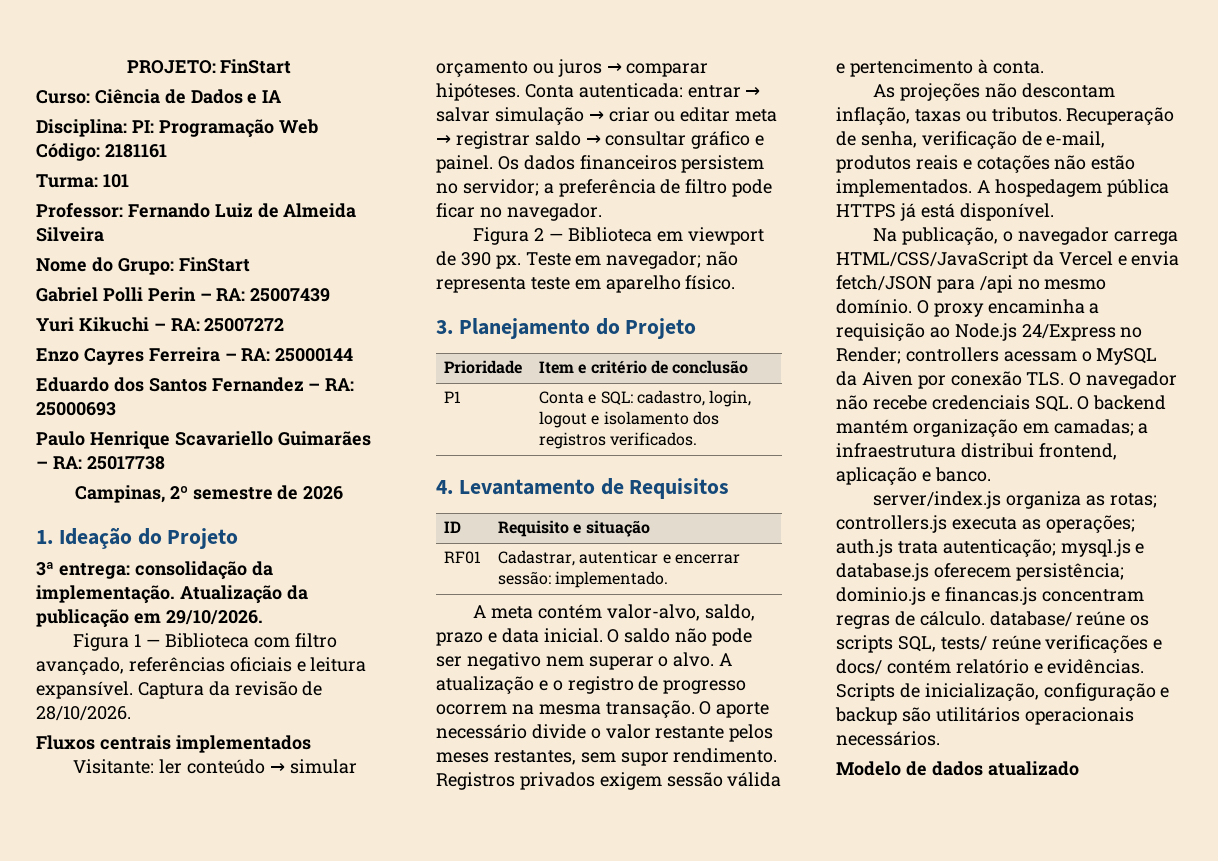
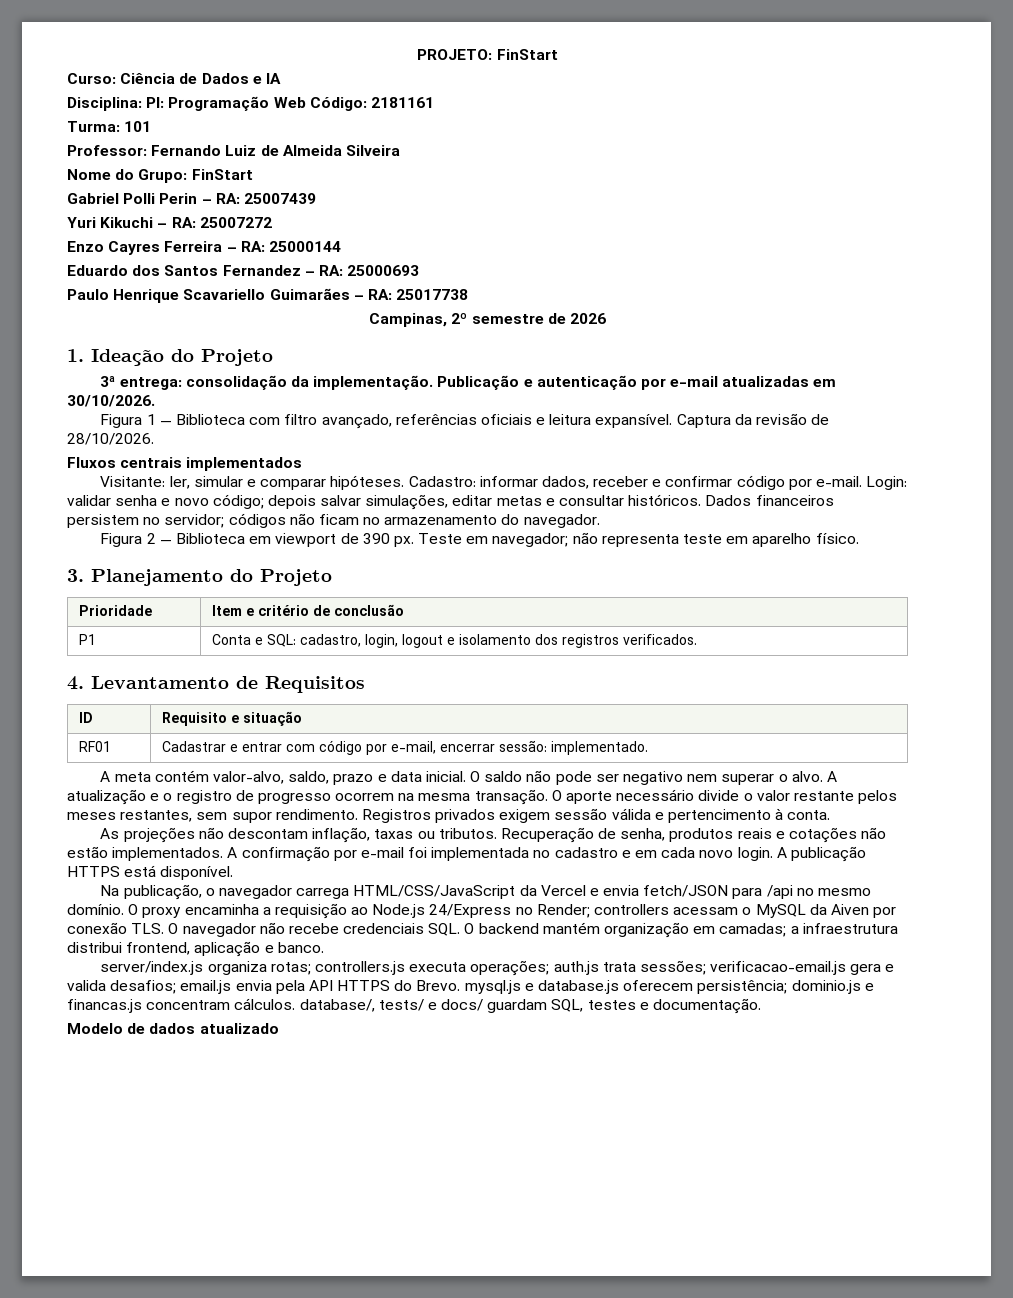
[179,585,308,604] [36,609,263,628] Atualização da publicação em 29/10/2026. -> [437,375,837,390] [67,395,155,407] Publicação e autenticação por e-mail atualizadas em 30/10/2026.
[159,759,357,774] [436,59,709,77] [436,83,761,101] [436,107,778,125] [436,131,765,149] [436,155,765,173] [436,179,773,197] [436,203,502,218] ler conteúdo → simular orçamento ou juros → comparar hipóteses. Conta autenticada: entrar → salvar simulação → criar ou editar meta → registrar saldo → consultar gráfico e painel. Os dados financeiros persistem no servidor; a preferência de filtro pode ficar no -> [169,475,908,490] [67,494,834,510] [67,513,520,528] ler, simular e comparar hipóteses. Cadastro: informar dados, receber e confirmar código por e-mail. Login: validar senha e novo código; depois salvar simulações, editar metas e consultar históricos. Dados financeiros persistem no servidor; códigos não ficam no armazenamento do
[498,550,671,566] Cadastrar, autenticar e -> [162,740,437,755] Cadastrar e entrar com código por e-mail,
[921,131,1106,149] verificação de e-mail, -> (666, 834) none
[994,179,1169,197] [836,203,916,221] hospedagem pública HTTPS já -> [241,846,866,862] [67,866,120,877] confirmação por e-mail foi implementada no cadastro e em cada novo login. A publicação HTTPS
[1086,495,1106,506] as -> (267, 968) none
[1021,519,1041,530] as -> (467, 967) none
[942,539,1056,557] autenticação; -> [639,960,895,975] [67,980,461,994] sessões; verificacao-email.js gera e valida desafios; email.js envia pela API HTTPS do Brevo.
[836,611,1150,629] [836,635,1163,653] [836,659,1145,675] [836,683,1170,701] [835,707,1134,725] [836,731,940,746] regras de cálculo. database/ reúne os scripts SQL, tests/ reúne verificações e docs/ contém relatório e evidências. Scripts de inicialização, configuração e backup são utilitários operacionais necessários. -> [234,998,762,1014] cálculos. database/, tests/ e docs/ guardam SQL, testes e documentação.

